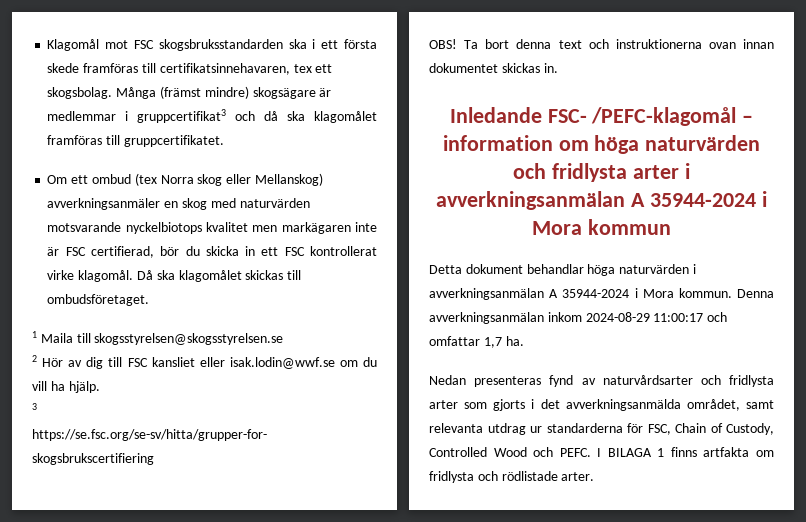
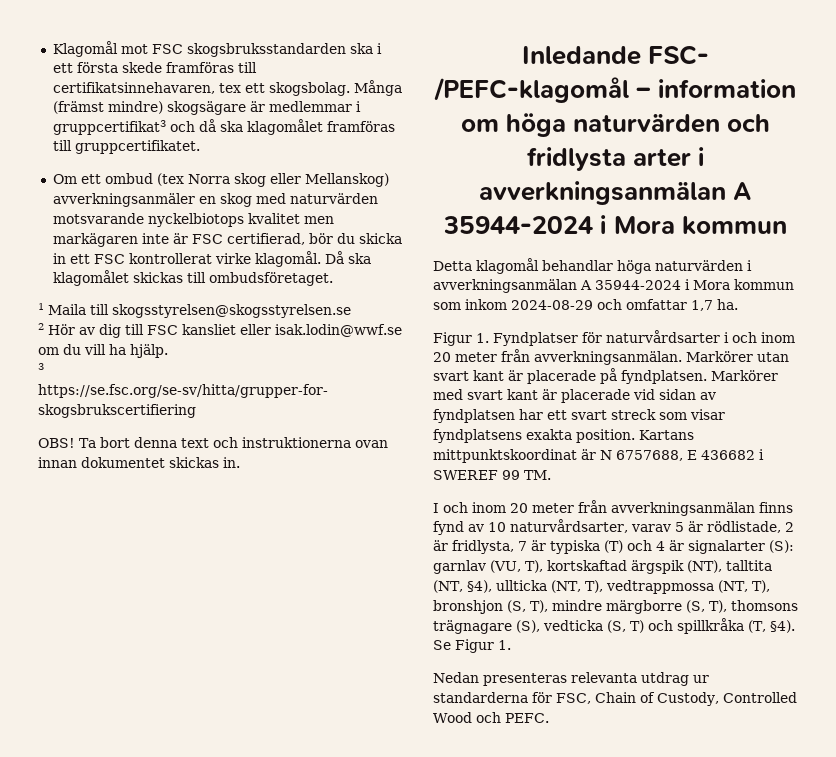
[465,264,523,274] dokument -> [476,258,539,274] klagomål
[678,288,774,298] [429,312,544,324] kommun. Denna avverkningsanmälan -> [734,279,794,290] [433,302,461,310] kommun som
[653,313,704,322] 11:00:17 -> (593, 305) none
[429,375,774,387] [429,399,774,411] Nedan presenteras fynd av naturvårdsarter och fridlysta arter som gjorts i det avverkningsanmälda området, samt -> [433,330,795,346] [433,349,789,365] [433,368,778,384] [433,389,716,403] [433,409,725,423] [433,429,694,443] [433,449,764,463] [433,470,551,480] [433,500,793,516] [433,519,794,535] [433,540,794,554] [433,560,772,574] [433,580,770,594] [433,600,798,614] [433,618,795,634] [433,639,511,653] [433,672,567,686] Figur 1. Fyndplatser för naturvårdsarter i och inom 20 meter från avverkningsanmälan. Markörer utan svart kant är placerade på fyndplatsen. Markörer med svart kant är placerade vid sidan av fyndplatsen har ett svart streck som visar fyndplatsens exakta position. Kartans mittpunktskoordinat är N 6757688, E 436682 i SWEREF 99 TM. // I och inom 20 meter från avverkningsanmälan finns fynd av 10 naturvårdsarter, varav 5 är rödlistade, 2 är fridlysta, 7 är typiska (T) och 4 är signalarter (S): garnlav (VU, T), kortskaftad ärgspik (NT), talltita (NT, §4), ullticka (NT, T), vedtrappmossa (NT, T), bronshjon (S, T), mindre märgborre (S, T), thomsons trägnagare (S), vedticka (S, T) och spillkråka (T, §4). Se Figur 1. // Nedan presenteras
[597,447,774,457] [429,471,595,483] I BILAGA 1 finns artfakta om fridlysta och rödlistade arter. -> (549, 718) none

